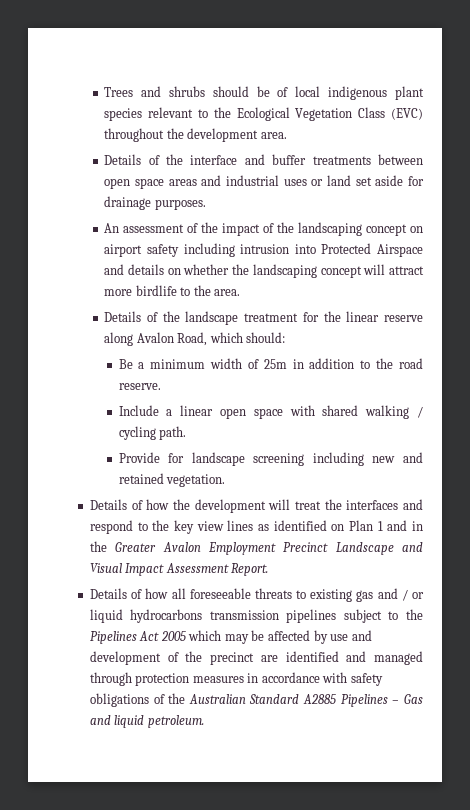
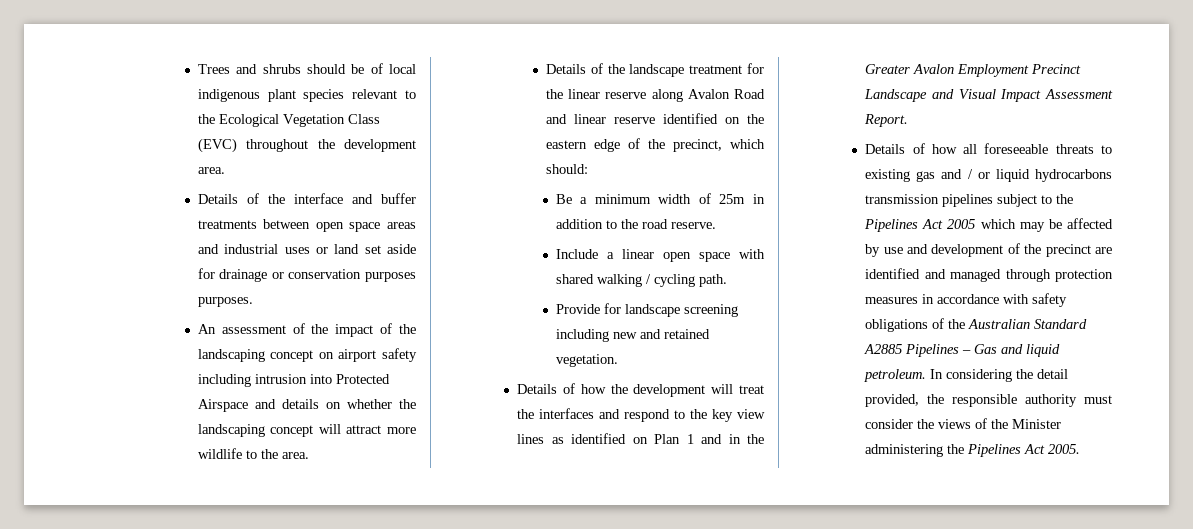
(152, 203) none -> [271,269,416,282] or conservation purposes
[135,285,177,296] birdlife -> [197,448,242,459] wildlife
[177,332,208,346] Road, -> [734,89,765,99] [545,113,764,124] [545,138,722,152] Road and linear reserve identified on the eastern edge of the precinct,
(204, 721) none -> [930,369,1069,382] [865,394,1112,407] [865,418,1062,429] [865,444,1081,457] In considering the detail provided, the responsible authority must consider the views of the Minister administering the Pipelines Act 2005.

